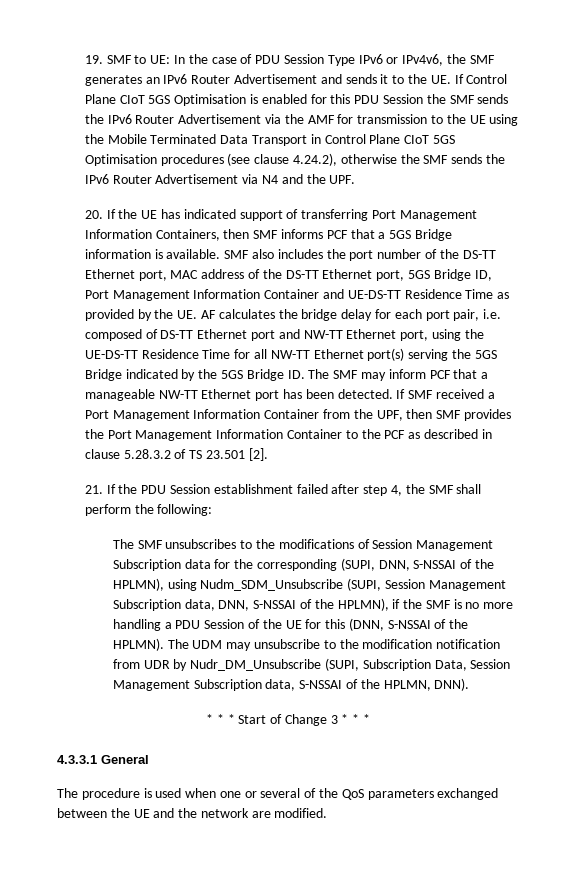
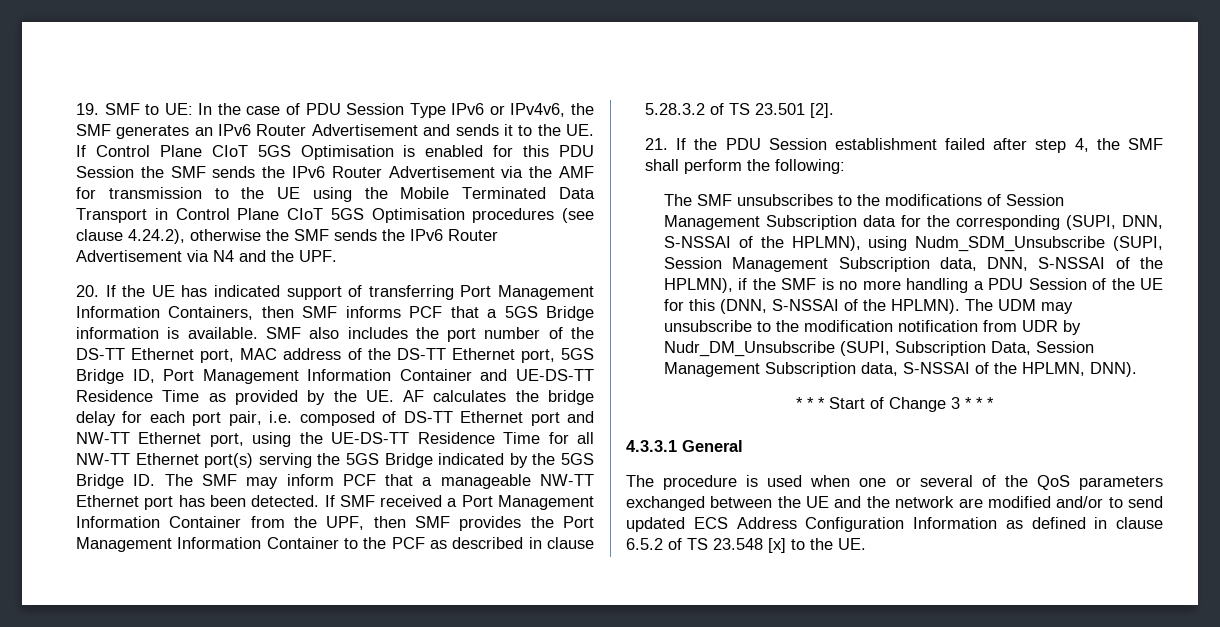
[274,808,328,818] modified. -> [987,496,1163,508] [626,517,1163,532] [626,538,866,553] modified and/or to send updated ECS Address Configuration Information as defined in clause 6.5.2 of TS 23.548 [x] to the UE.

